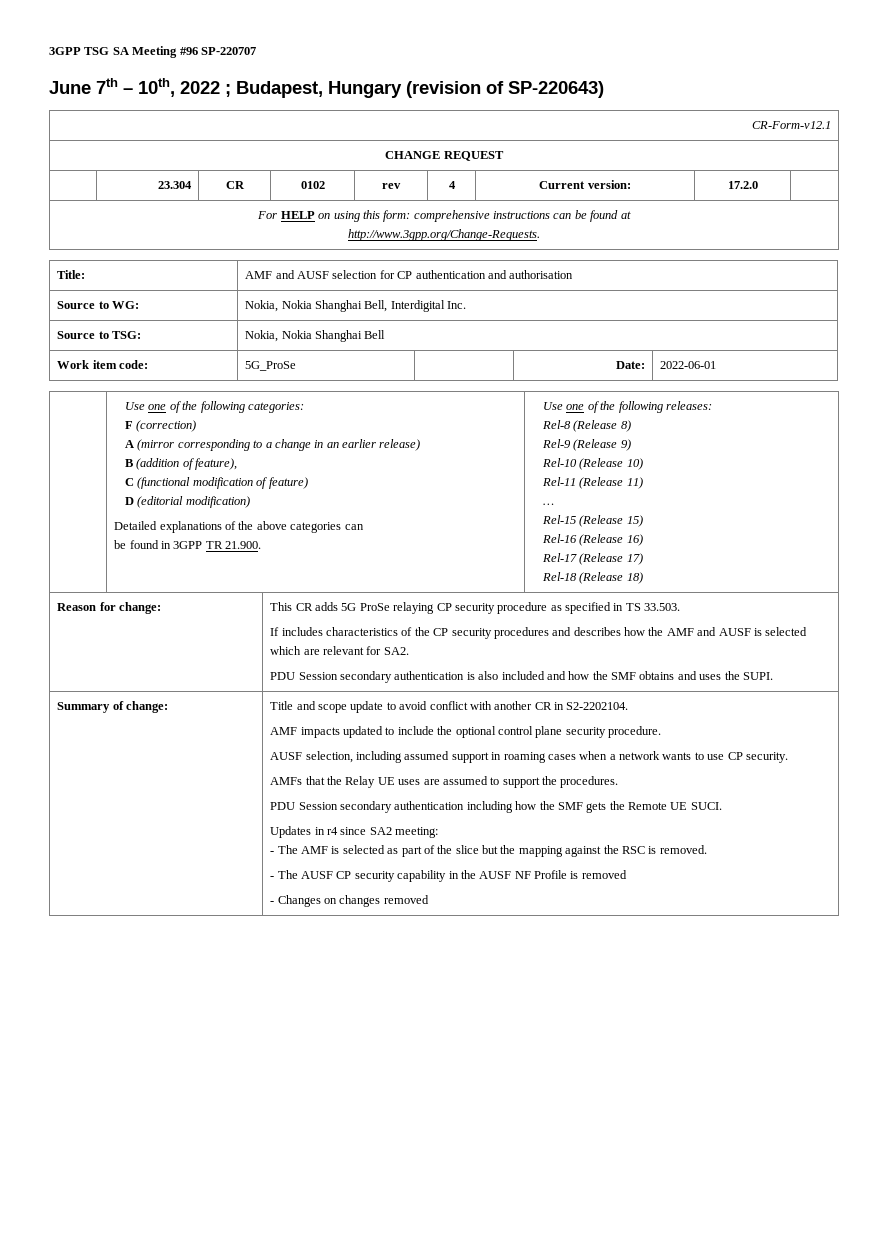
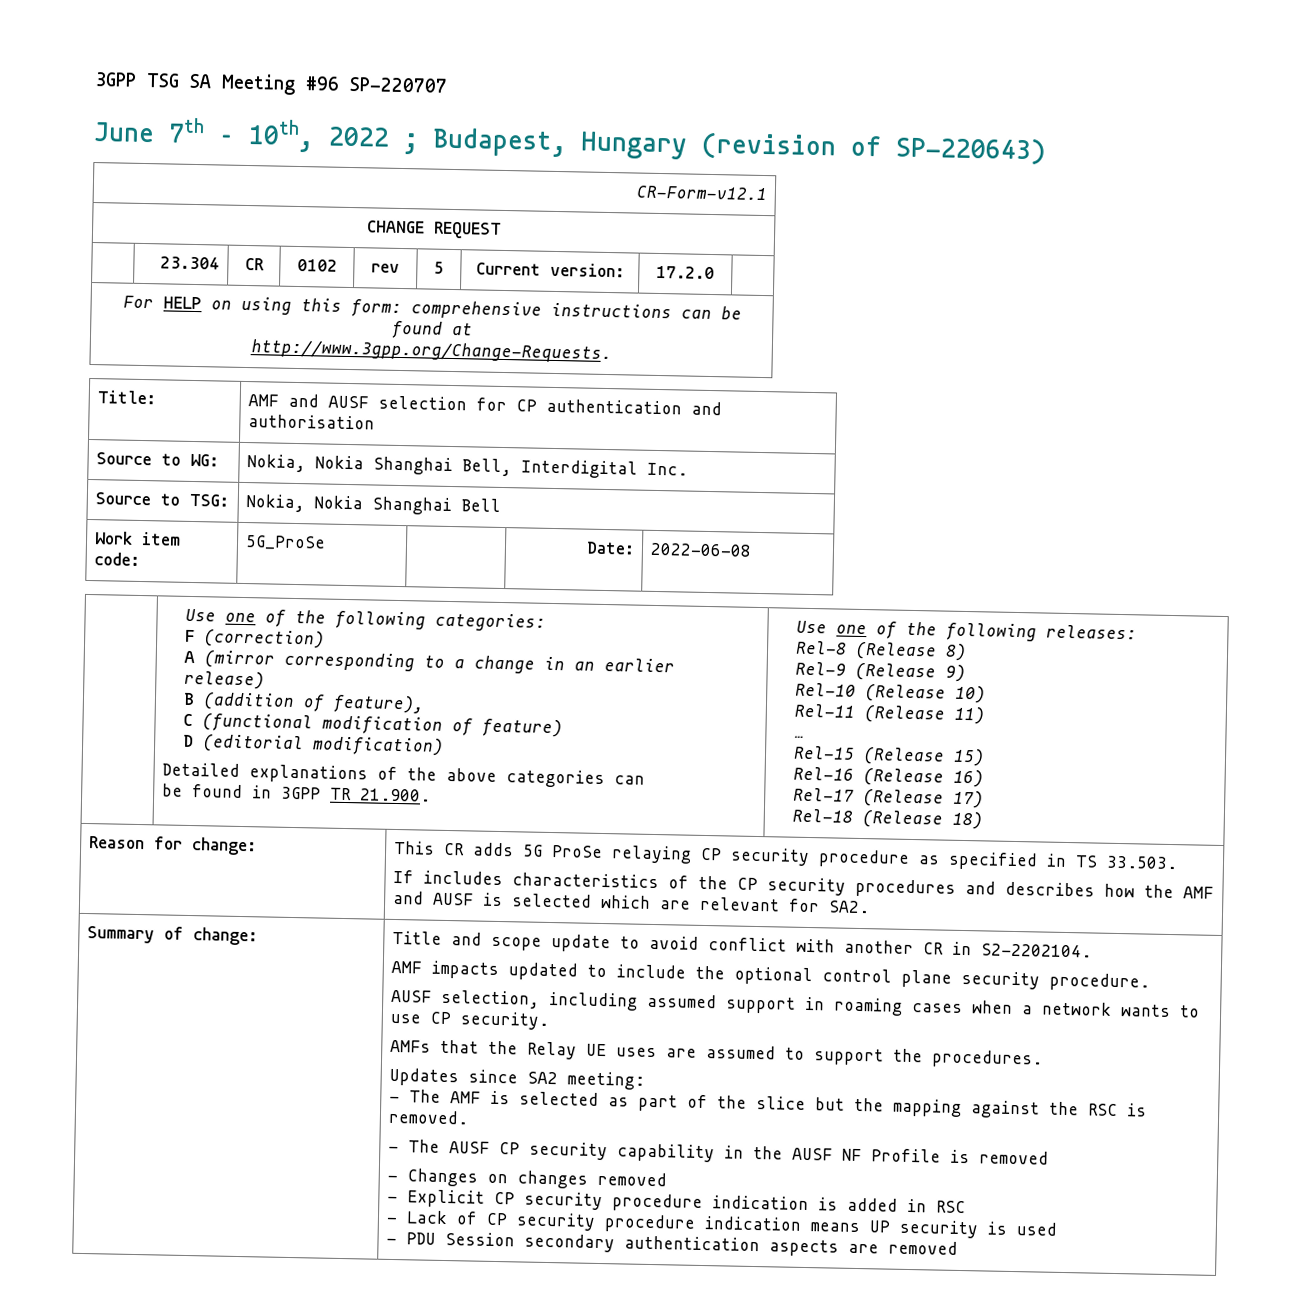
[448,181,456,189] 4 -> [433,261,445,274] 5
[660,361,717,369] 2022-06-01 -> [650,542,753,557] 2022-06-08
[270,671,773,683] // PDU Session secondary authentication is also included and how the SMF obtains and uses the SUPI. -> (871, 907) none
[270,801,722,813] // PDU Session secondary authentication including how the SMF gets the Remote UE SUCI. -> (1044, 1059) none
[314,827,339,835] in r4 -> (460, 1077) none
(429, 899) none -> [387,1189,967,1214] [386,1210,1058,1239] [386,1232,959,1257] // - Explicit CP security procedure indication is added in RSC // - Lack of CP security procedure indication means UP security is used // - PDU Session secondary authentication aspects are removed

